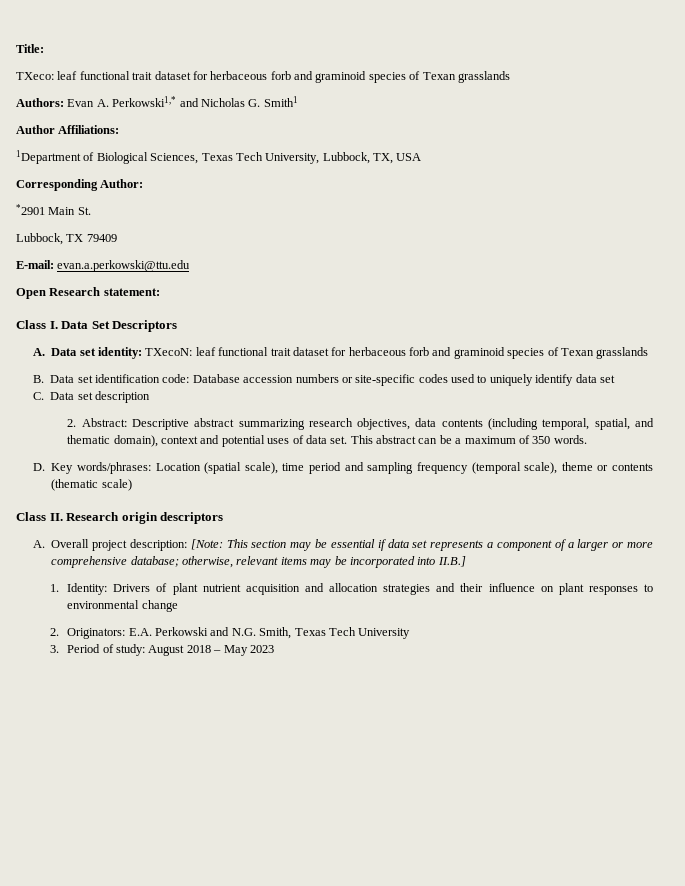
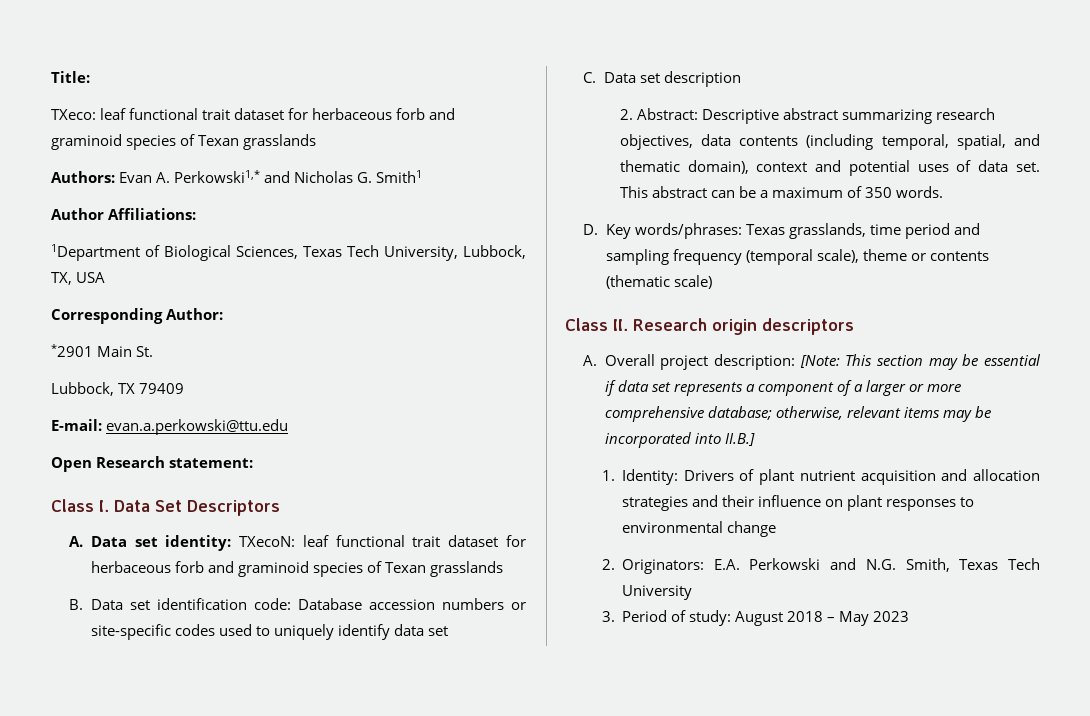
[155,462,278,474] Location (spatial scale), -> [745,223,866,239] Texas grasslands,

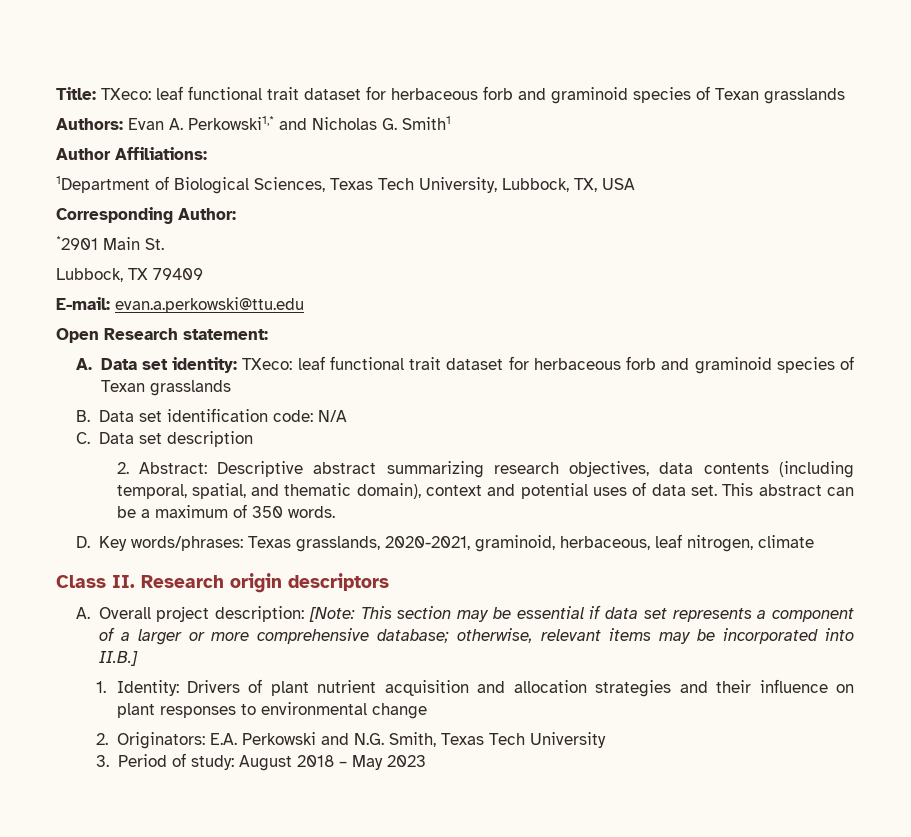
(90, 77) // -> (96, 93) none
[51,499,280,516] // Class I. Data Set Descriptors -> (268, 334) none
[239,536,296,547] TXecoN: -> [242,358,293,370] TXeco:
[297,598,526,610] [90,624,449,640] Database accession numbers or site-specific codes used to uniquely identify data set -> [317,410,347,422] N/A
[869,223,981,239] [605,249,990,265] [605,275,712,289] time period and sampling frequency (temporal scale), theme or contents (thematic scale) -> [384,534,814,552] 2020-2021, graminoid, herbaceous, leaf nitrogen, climate

